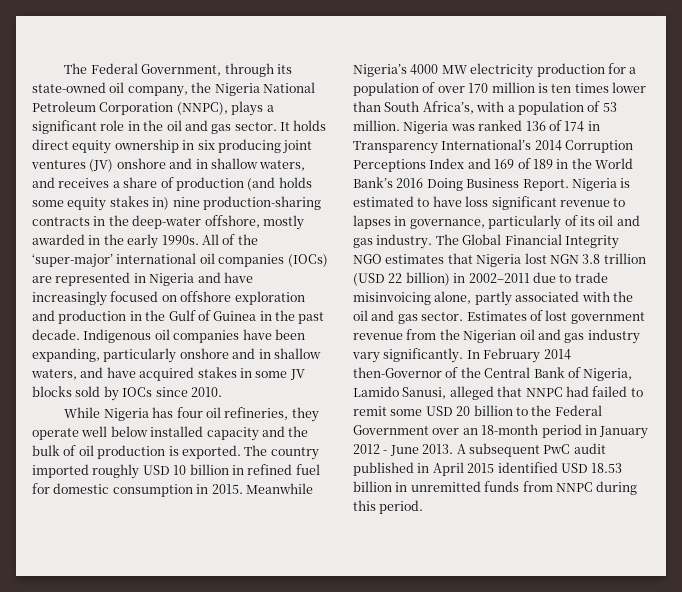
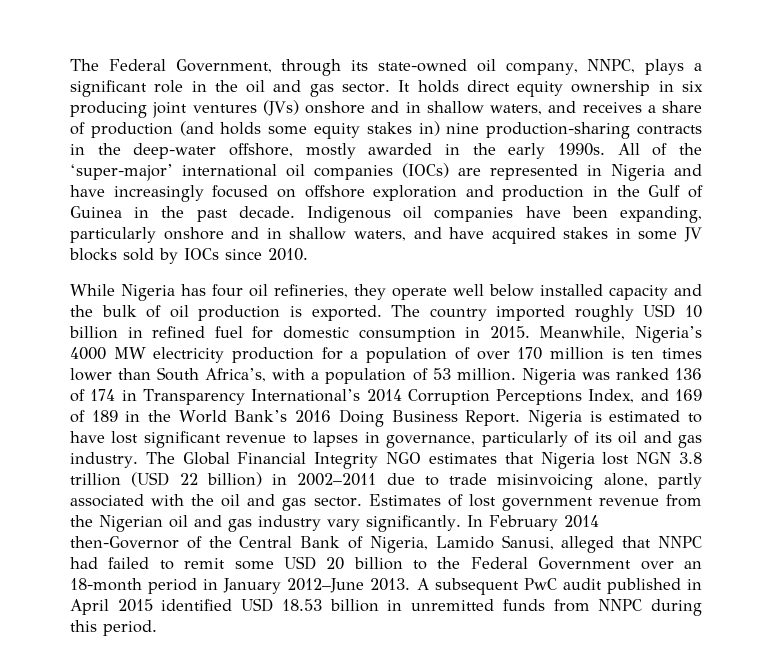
[191,82,315,96] [32,101,228,115] the Nigeria National Petroleum Corporation (NNPC), -> [587,59,636,73] NNPC,
[89,159,114,172] (JV) -> [262,100,299,116] (JVs)
[245,483,313,494] Meanwhile -> [539,326,626,340] Meanwhile,
[429,158,465,169] Index -> [588,389,635,403] Index,
[465,196,489,207] loss -> [111,431,139,444] lost
[353,444,419,456] 2012 - June -> [287,578,365,593] 2012–June

